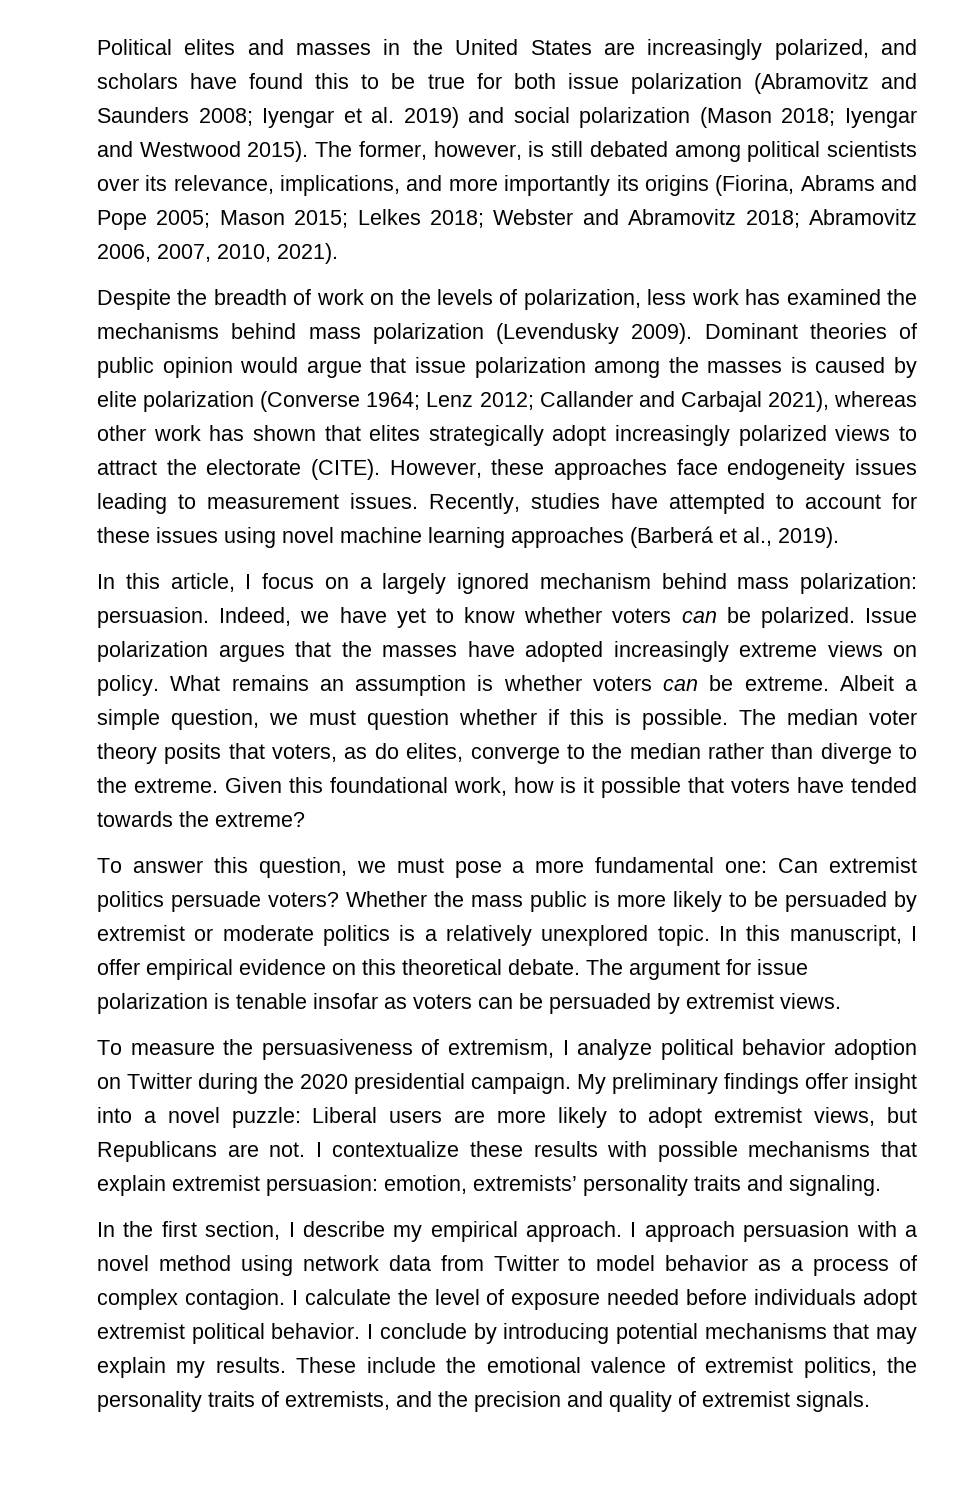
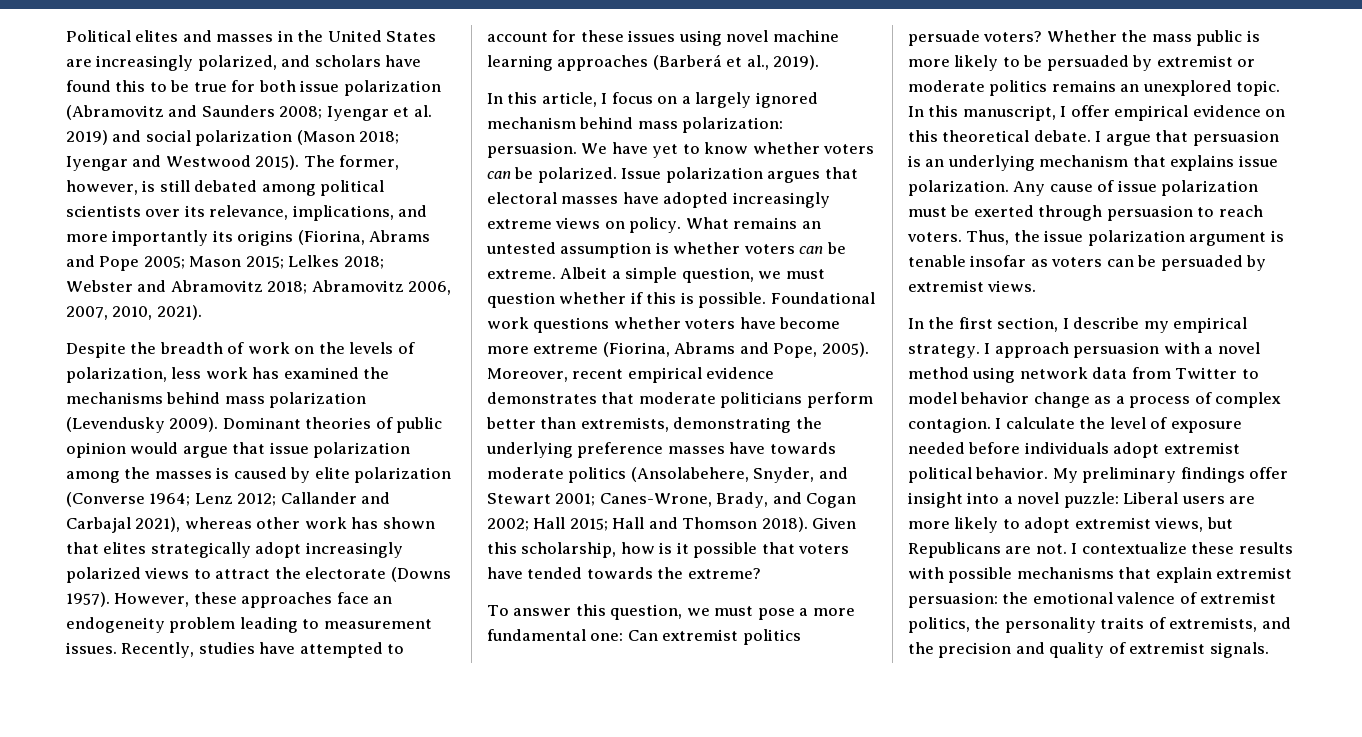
[311,459,380,480] (CITE). -> [390,567,451,582] [66,592,110,607] (Downs 1957).
[727,459,917,480] endogeneity issues -> [373,596,393,604] [66,617,236,633] an endogeneity problem
[219,607,330,626] Indeed, we -> [581,143,608,154] We
[341,641,372,657] the -> [487,192,557,204] electoral
(344, 685) none -> [486,242,556,254] untested
[739,709,917,725] [97,743,917,764] [97,777,507,796] The median voter theory posits that voters, as do elites, converge to the median rather than diverge to the extreme. Given this foundational work, -> [770,292,875,304] [487,317,841,333] [487,342,869,358] [487,367,775,383] [487,392,873,408] [486,417,822,433] [486,442,836,458] [487,467,848,483] [487,492,857,508] [487,517,857,532] [487,542,617,558] Foundational work questions whether voters have become more extreme (Fiorina, Abrams and Pope, 2005). Moreover, recent empirical evidence demonstrates that moderate politicians perform better than extremists, demonstrating the underlying preference masses have towards moderate politics (Ansolabehere, Snyder, and Stewart 2001; Canes-Wrone, Brady, and Cogan 2002; Hall 2015; Hall and Thomson 2018). Given this scholarship,
[399,925,532,946] is a relatively -> [1051,80,1140,92] remains an
[586,959,808,980] [97,993,208,1014] The argument for issue polarization -> [1095,130,1279,146] [908,155,1278,171] [908,180,1259,196] [908,205,1263,221] [907,230,1267,246] I argue that persuasion is an underlying mechanism that explains issue polarization. Any cause of issue polarization must be exerted through persuasion to reach voters. Thus, the issue polarization argument
[97,1039,918,1060] [97,1073,571,1094] To measure the persuasiveness of extremism, I analyze political behavior adoption on Twitter during the 2020 presidential campaign. -> [908,317,1248,333] [908,342,1260,358] [908,367,1259,383] [908,392,1282,408] [908,417,1242,433] [908,442,1240,458] [908,467,1049,483] In the first section, I describe my empirical strategy. I approach persuasion with a novel method using network data from Twitter to model behavior change as a process of complex contagion. I calculate the level of exposure needed before individuals adopt extremist political behavior.
[384,1175,881,1196] [97,1221,917,1242] [97,1255,917,1276] [97,1289,918,1310] [97,1323,918,1344] [97,1357,436,1378] emotion, extremists’ personality traits and signaling. // In the first section, I describe my empirical approach. I approach persuasion with a novel method using network data from Twitter to model behavior as a process of complex contagion. I calculate the level of exposure needed before individuals adopt extremist political behavior. I conclude by introducing potential mechanisms that may explain my results. These include -> (998, 600) none

